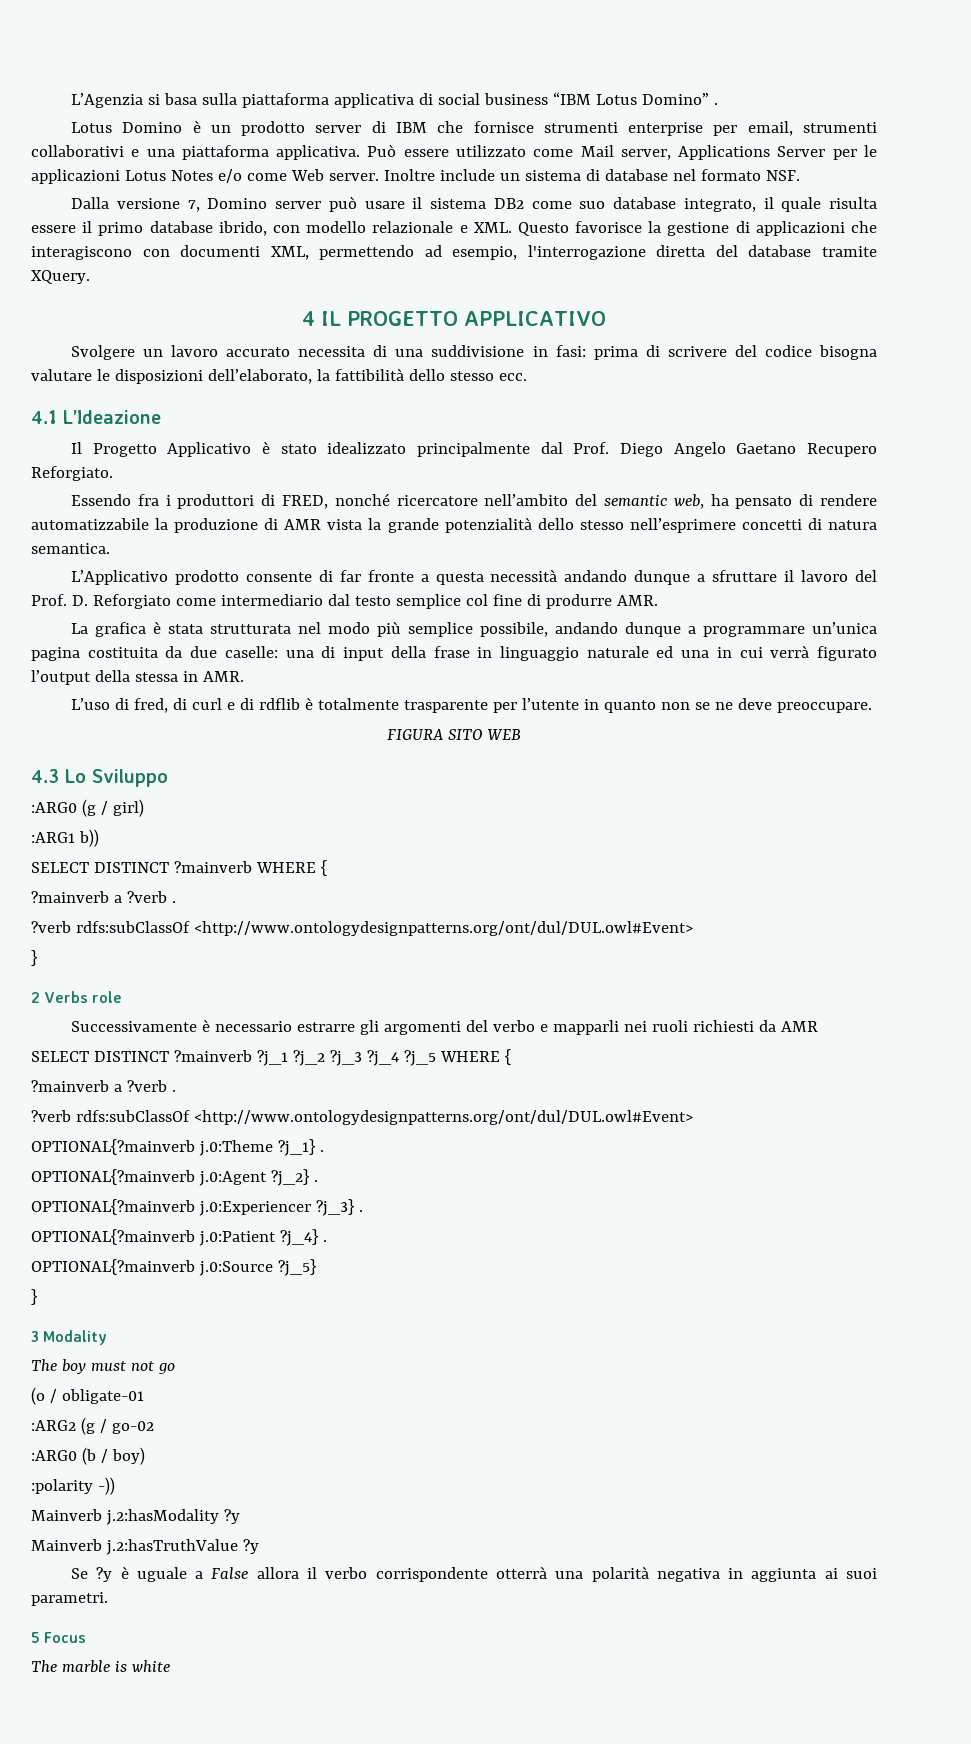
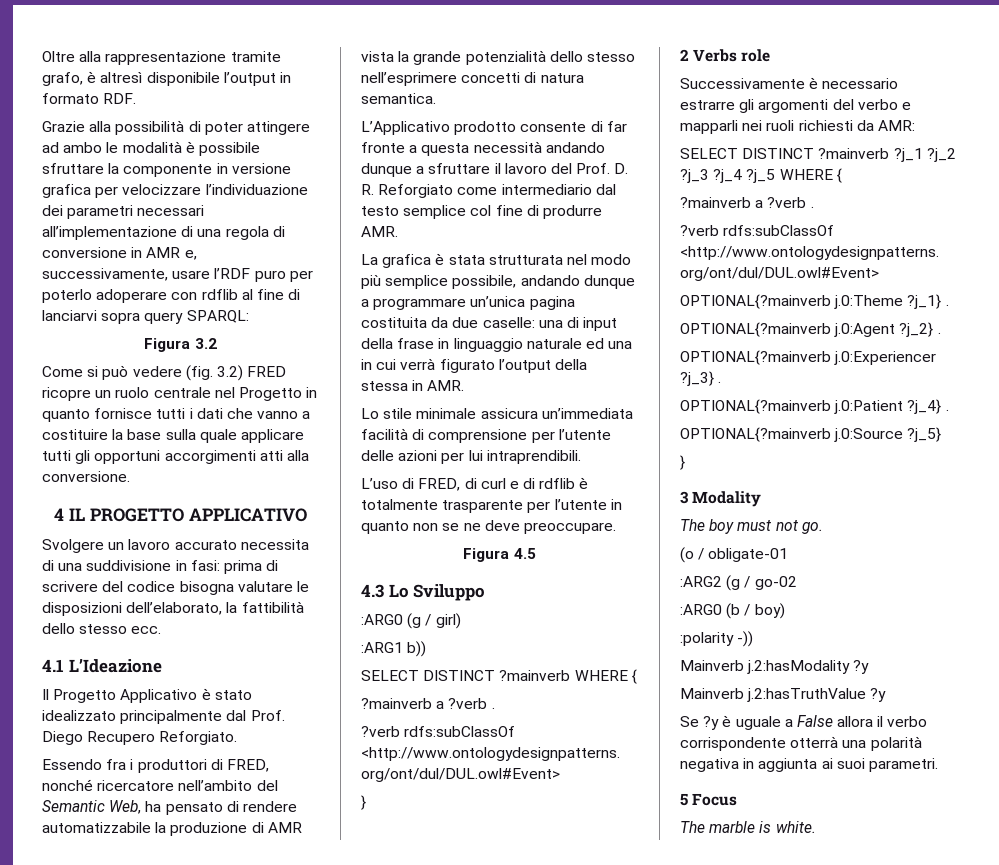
[70,92,718,108] [70,120,877,136] [31,144,878,160] [31,169,800,184] [70,196,878,212] [31,221,877,236] [31,245,877,260] [31,270,90,284] L’Agenzia si basa sulla piattaforma applicativa di social business “IBM Lotus Domino” . // Lotus Domino è un prodotto server di IBM che fornisce strumenti enterprise per email, strumenti collaborativi e una piattaforma applicativa. Può essere utilizzato come Mail server, Applications Server per le applicazioni Lotus Notes e/o come Web server. Inoltre include un sistema di database nel formato NSF. // Dalla versione 7, Domino server può usare il sistema DB2 come suo database integrato, il quale risulta essere il primo database ibrido, con modello relazionale e XML. Questo favorisce la gestione di applicazioni che interagiscono con documenti XML, permettendo ad esempio, l'interrogazione diretta del database tramite XQuery. -> [42,51,281,65] [42,71,291,86] [42,93,137,104] [42,120,310,135] [42,141,260,156] [42,163,291,177] [42,184,308,198] [42,205,205,219] [42,226,285,240] [42,247,197,260] [42,268,313,282] [42,289,301,303] [42,310,249,324] [144,338,217,352] [42,365,287,381] [42,387,318,401] [42,408,311,422] [42,429,304,443] [42,450,309,464] [42,471,130,482] Oltre alla rappresentazione tramite grafo, è altresì disponibile l’output in formato RDF. // Grazie alla possibilità di poter attingere ad ambo le modalità è possibile sfruttare la componente in versione grafica per velocizzare l’individuazione dei parametri necessari all’implementazione di una regola di conversione in AMR e, successivamente, usare l’RDF puro per poterlo adoperare con rdflib al fine di lanciarvi sopra query SPARQL: // Figura 3.2 // Come si può vedere (fig. 3.2) FRED ricopre un ruolo centrale nel Progetto in quanto fornisce tutti i dati che vanno a costituire la base sulla quale applicare tutti gli opportuni accorgimenti atti alla conversione.
[673,442,797,457] Angelo Gaetano -> (83, 738) none
[603,494,704,509] semantic web, -> [42,800,142,814] Semantic Web,
(88, 600) none -> [361,184,374,195] R.
(244, 676) none -> [361,408,633,419] [361,428,611,443] [361,450,581,464] // Lo stile minimale assicura un’immediata facilità di comprensione per l’utente delle azioni per lui intraprendibili.
[133,698,168,713] fred, -> [418,478,461,491] FRED,
[387,729,521,740] FIGURA SITO WEB -> [463,548,536,562] Figura 4.5
[780,1021,818,1032] AMR -> [877,120,915,131] AMR:
[157,1362,175,1374] go -> [801,522,823,534] go.
[131,1660,170,1672] white -> [775,821,816,833] white.

